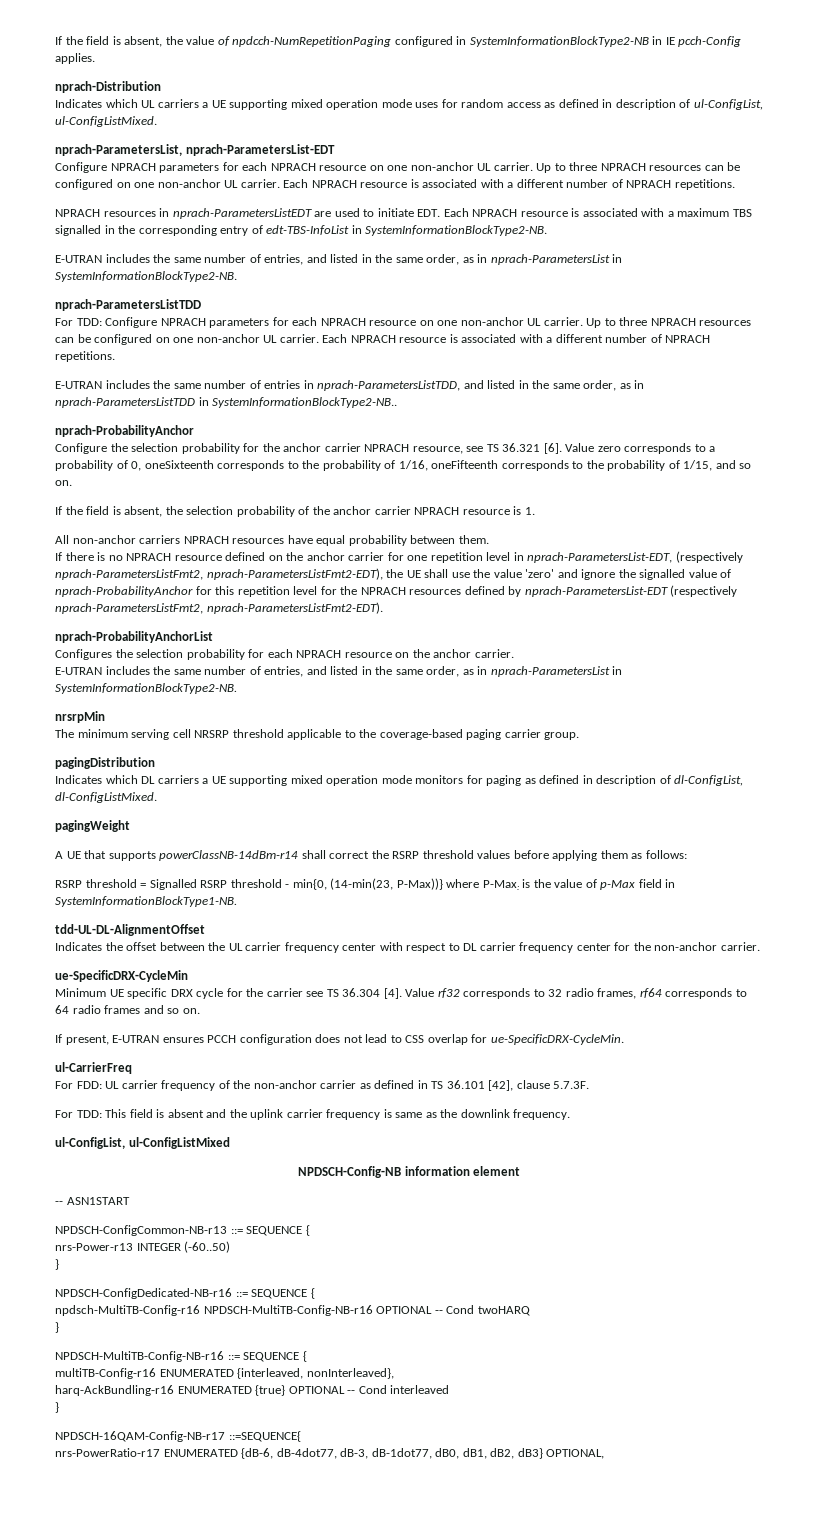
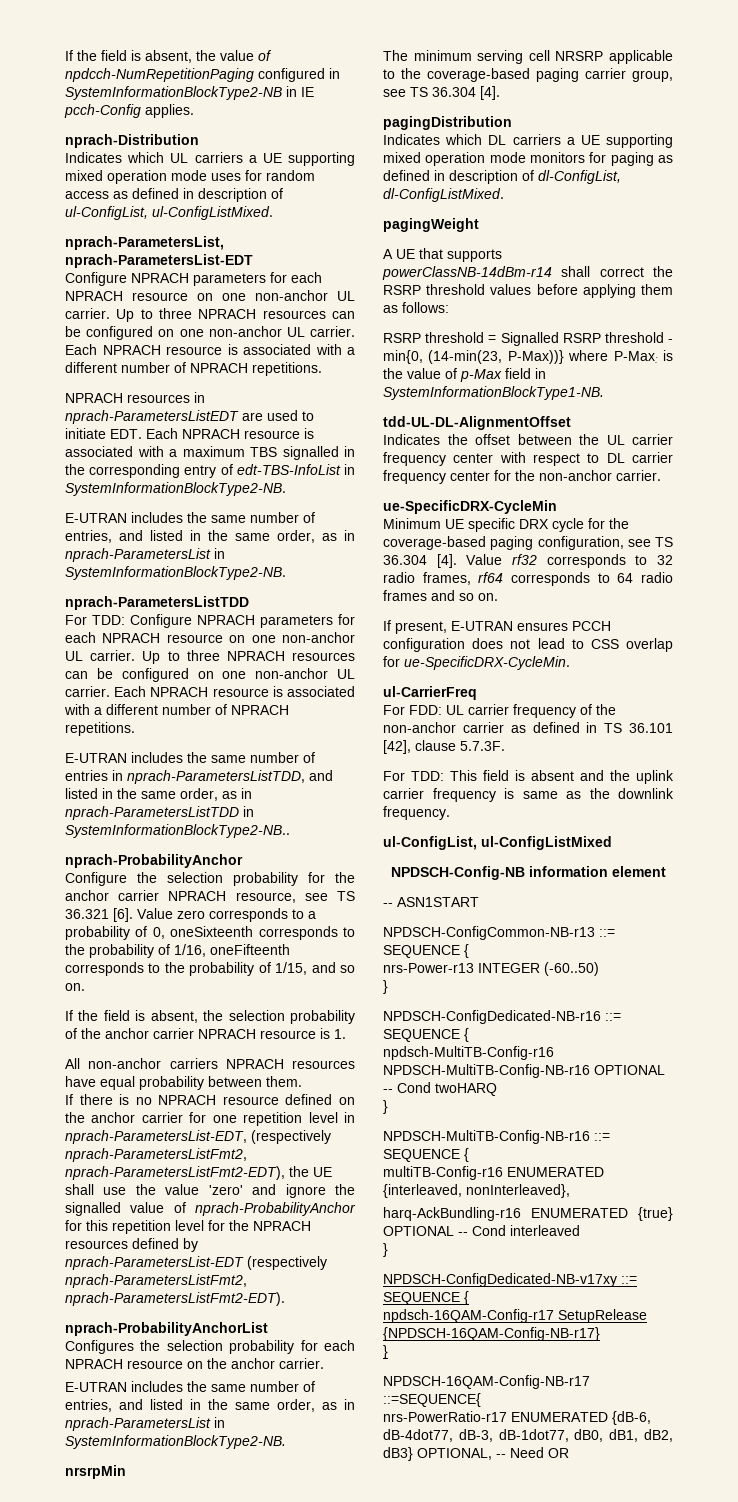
[232,729,284,738] threshold -> (604, 56) none
[544,732,580,740] group. -> [632,70,673,82] [383,86,500,100] group, see TS 36.304 [4].
[266,988,303,997] carrier -> [383,536,624,550] coverage-based paging configuration,
(59, 1407) none -> [383,1273,637,1287] [383,1291,469,1305] [383,1309,647,1323] [383,1327,600,1341] [383,1345,388,1359] // NPDSCH-ConfigDedicated-NB-v17xy ::= SEQUENCE { // npdsch-16QAM-Config-r17 SetupRelease {NPDSCH-16QAM-Config-NB-r17} // }
(605, 1454) none -> [496,1447,569,1458] -- Need OR

